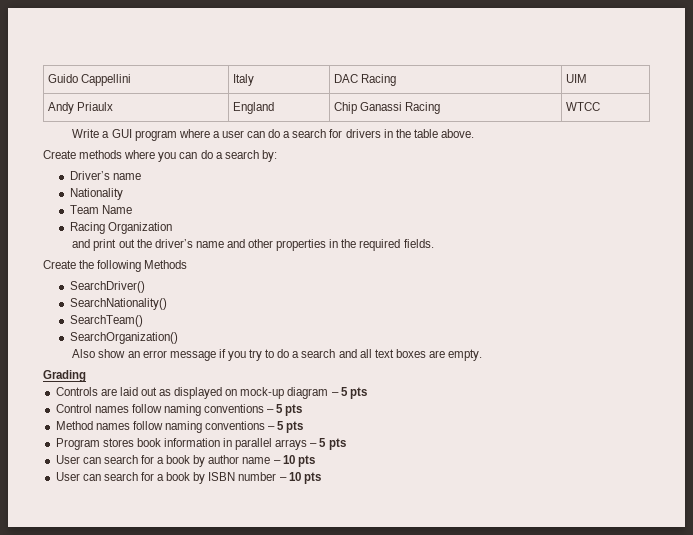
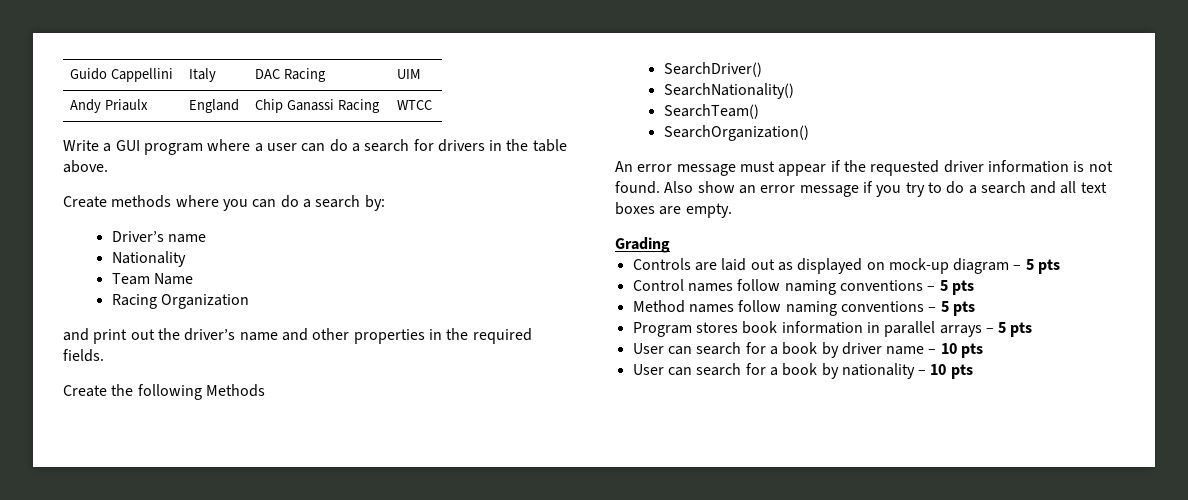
(178, 338) none -> [615,160,1113,176] [615,181,660,194] An error message must appear if the requested driver information is not found.
[208,455,240,464] author -> [841,342,882,355] driver
[208,472,277,481] ISBN number -> [841,363,915,379] nationality

